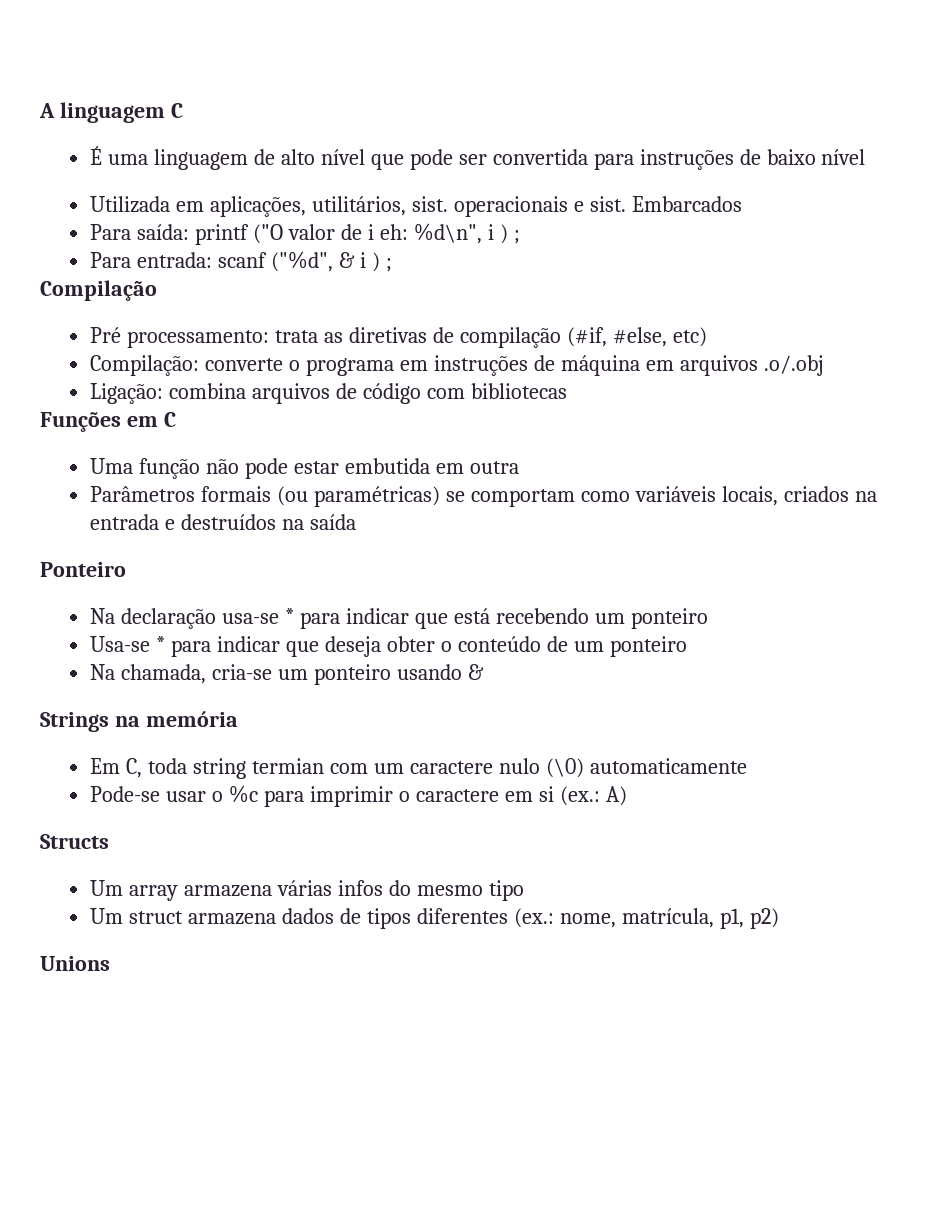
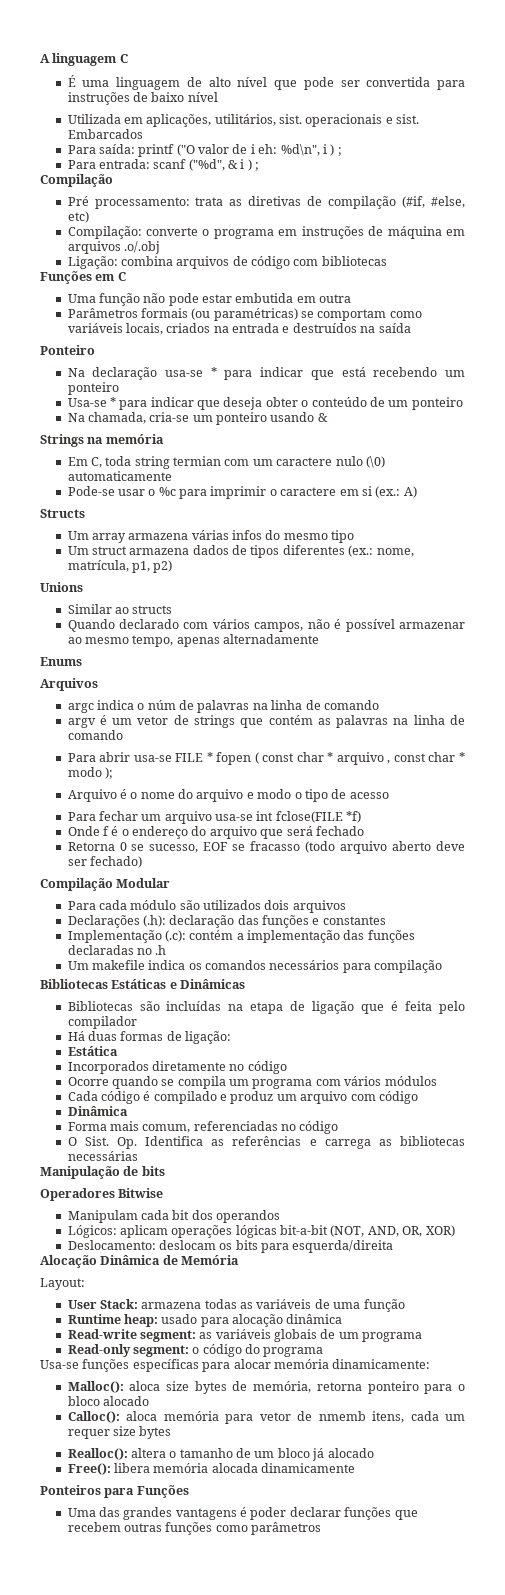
(110, 963) none -> [67,604,173,614] [67,619,465,632] [67,634,320,647] [40,657,82,666] [40,678,98,691] [67,700,379,713] [67,715,465,728] [67,730,123,740] [67,752,466,765] [67,767,113,779] [67,789,389,802] [67,811,362,824] [67,826,364,839] [67,841,466,854] [67,856,142,868] [40,878,171,891] [67,900,346,913] [67,915,386,928] [67,930,415,943] [67,945,167,955] [67,960,443,973] [40,979,246,989] [67,1001,466,1014] [67,1016,137,1029] [67,1031,232,1044] [67,1046,118,1056] [67,1061,287,1074] [67,1076,437,1089] [67,1091,418,1104] [67,1106,128,1116] [67,1121,339,1134] [67,1136,465,1149] [67,1151,138,1161] [40,1166,165,1179] [40,1188,164,1201] [67,1210,281,1223] [67,1225,455,1238] [67,1240,394,1253] [40,1255,240,1268] [40,1278,85,1290] [67,1299,405,1312] [67,1314,343,1327] [67,1329,423,1342] [67,1344,324,1357] [40,1359,431,1372] [67,1381,466,1394] [67,1396,149,1406] [67,1411,466,1424] [67,1426,172,1439] [67,1448,374,1461] [67,1463,356,1475] [40,1485,189,1498] [67,1507,418,1520] [67,1522,322,1535] // Similar ao structs // Quando declarado com vários campos, não é possível armazenar ao mesmo tempo, apenas alternadamente // Enums // Arquivos // argc indica o núm de palavras na linha de comando // argv é um vetor de strings que contém as palavras na linha de comando // Para abrir usa-se FILE * fopen ( const char * arquivo , const char * modo ); // Arquivo é o nome do arquivo e modo o tipo de acesso // Para fechar um arquivo usa-se int fclose(FILE *f) // Onde f é o endereço do arquivo que será fechado // Retorna 0 se sucesso, EOF se fracasso (todo arquivo aberto deve ser fechado) // Compilação Modular // Para cada módulo são utilizados dois arquivos // Declarações (.h): declaração das funções e constantes // Implementação (.c): contém a implementação das funções declaradas no .h // Um makefile indica os comandos necessários para compilação // Bibliotecas Estáticas e Dinâmicas // Bibliotecas são incluídas na etapa de ligação que é feita pelo compilador // Há duas formas de ligação: // Estática // Incorporados diretamente no código // Ocorre quando se compila um programa com vários módulos // Cada código é compilado e produz um arquivo com código // Dinâmica // Forma mais comum, referenciadas no código // O Sist. Op. Identifica as referências e carrega as bibliotecas necessárias // Manipulação de bits // Operadores Bitwise // Manipulam cada bit dos operandos // Lógicos: aplicam operações lógicas bit-a-bit (NOT, AND, OR, XOR) // Deslocamento: deslocam os bits para esquerda/direita // Alocação Dinâmica de Memória // Layout: // User Stack: armazena todas as variáveis de uma função // Runtime heap: usado para alocação dinâmica // Read-write segment: as variáveis globais de um programa // Read-only segment: o código do programa // Usa-se funções específicas para alocar memória dinamicamente: // Malloc(): aloca size bytes de memória, retorna ponteiro para o bloco alocado // Calloc(): aloca memória para vetor de nmemb itens, cada um requer size bytes // Realloc(): altera o tamanho de um bloco já alocado // Free(): libera memória alocada dinamicamente // Ponteiros para Funções // Uma das grandes vantagens é poder declarar funções que recebem outras funções como parâmetros

